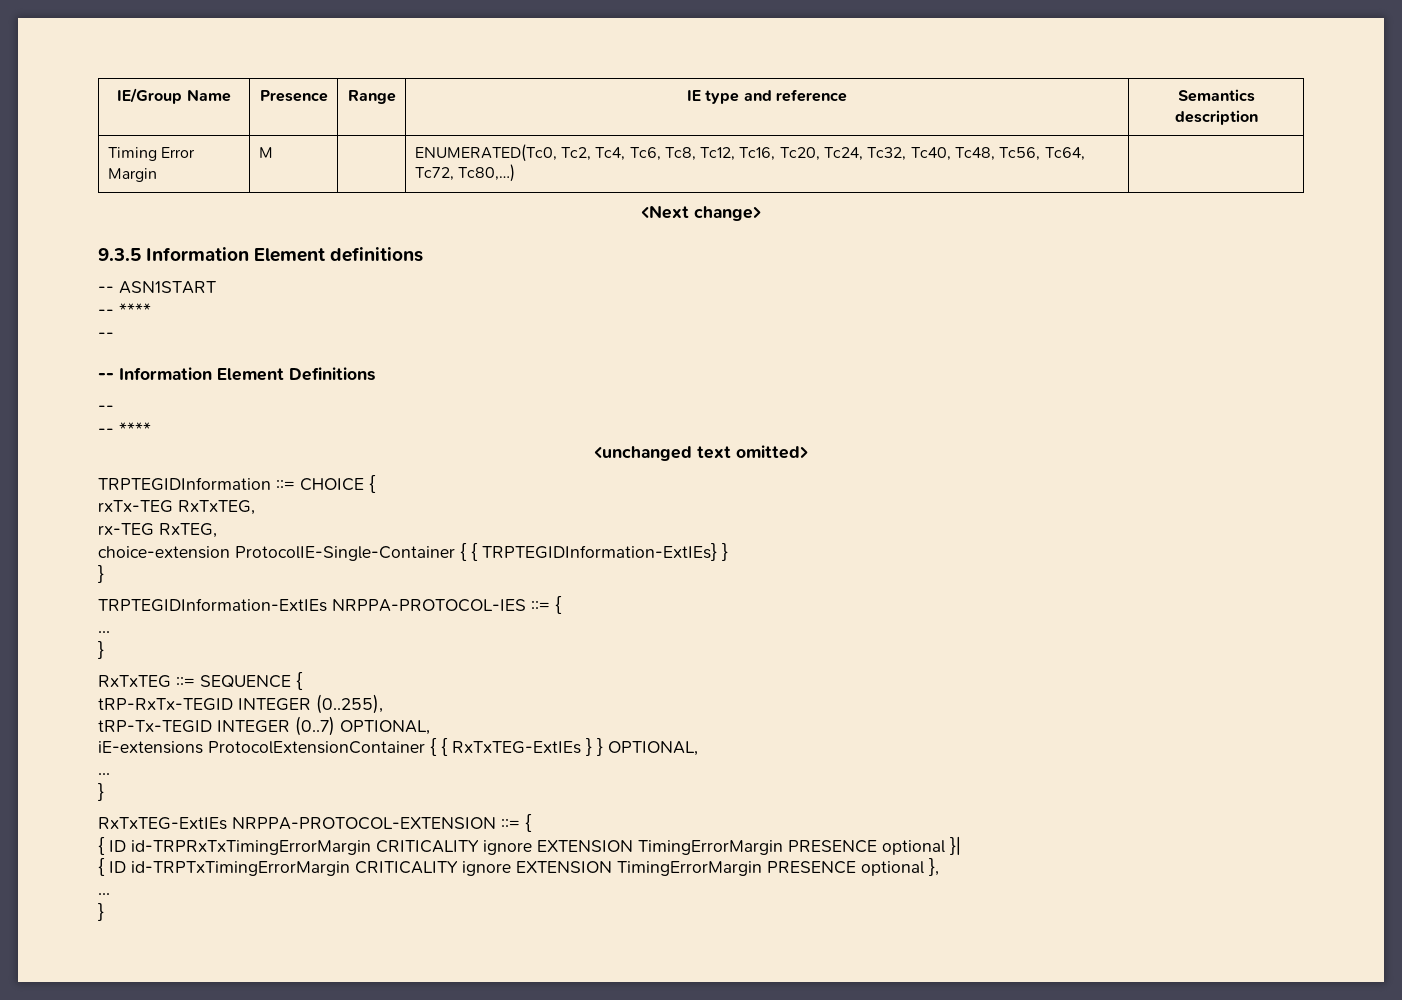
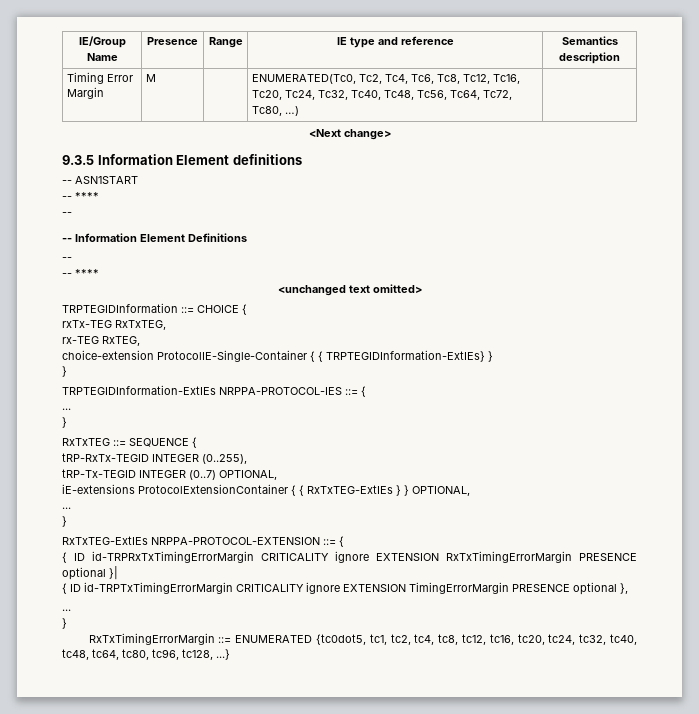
[457,164,515,182] Tc80,…) -> [251,106,299,116] Tc80, …)
[638,840,783,855] TimingErrorMargin -> [446,551,572,563] RxTxTimingErrorMargin
(104, 912) none -> [88,633,637,645] [62,649,230,660] // RxTxTimingErrorMargin ::= ENUMERATED {tc0dot5, tc1, tc2, tc4, tc8, tc12, tc16, tc20, tc24, tc32, tc40, tc48, tc64, tc80, tc96, tc128, ...}

